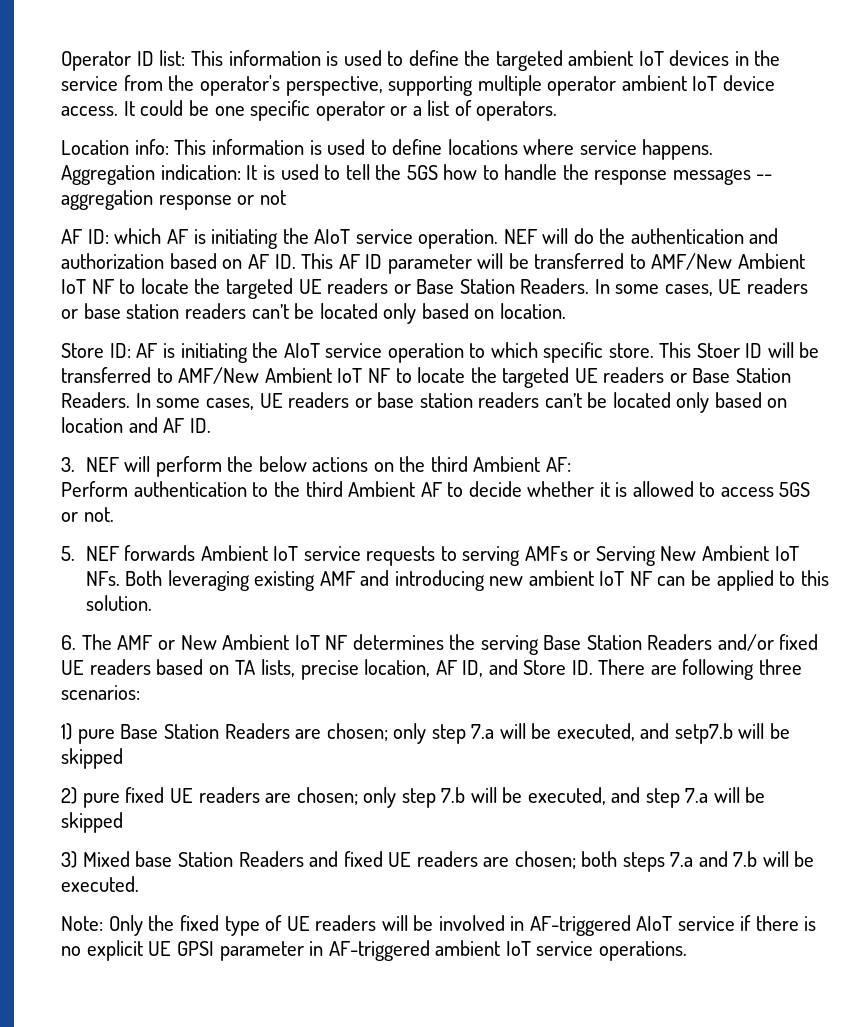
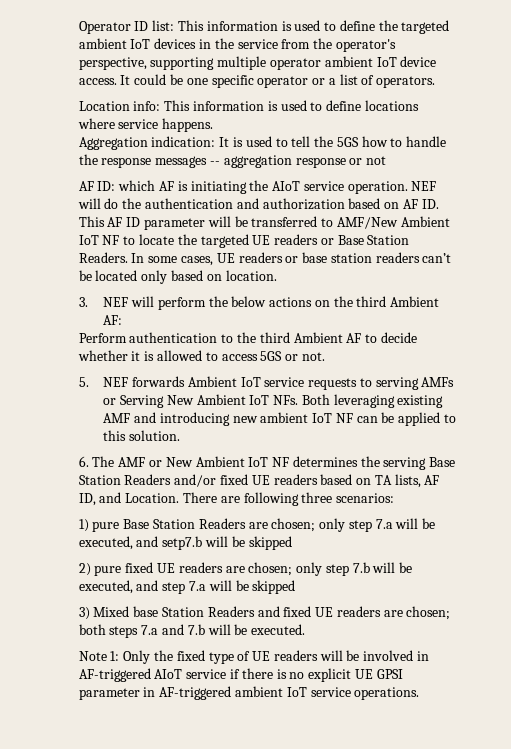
[61,342,820,363] [61,367,791,388] [61,392,788,413] [61,417,211,433] // Store ID: AF is initiating the AIoT service operation to which specific store. This Stoer ID will be transferred to AMF/New Ambient IoT NF to locate the targeted UE readers or Base Station Readers. In some cases, UE readers or base station readers can’t be located only based on location and AF ID. -> (277, 275) none
[300,659,431,680] precise location, -> (421, 481) none
[523,660,593,675] Store ID. -> [125,493,180,503] Location.
[61,916,104,931] Note: -> [78,651,120,661] Note 1:

